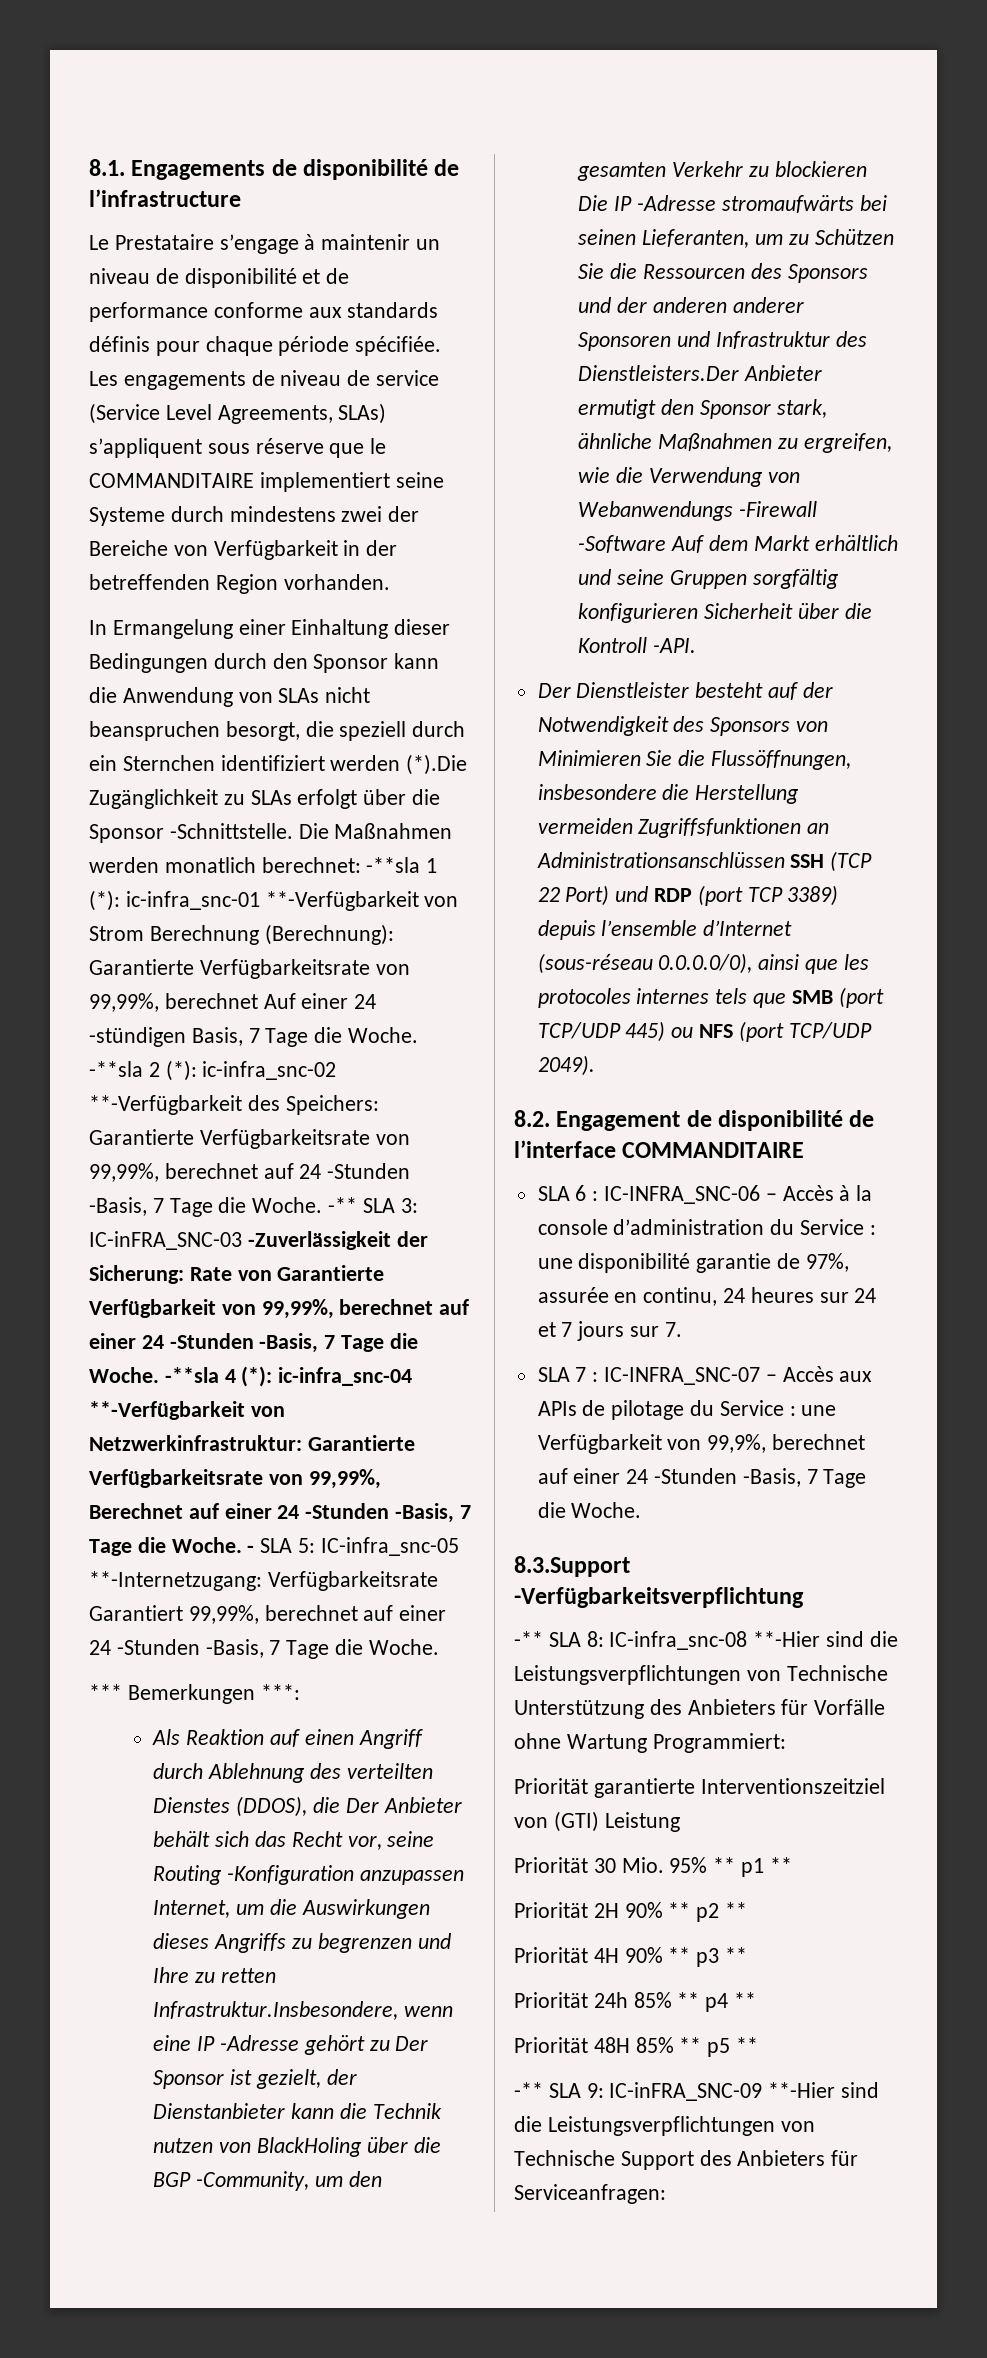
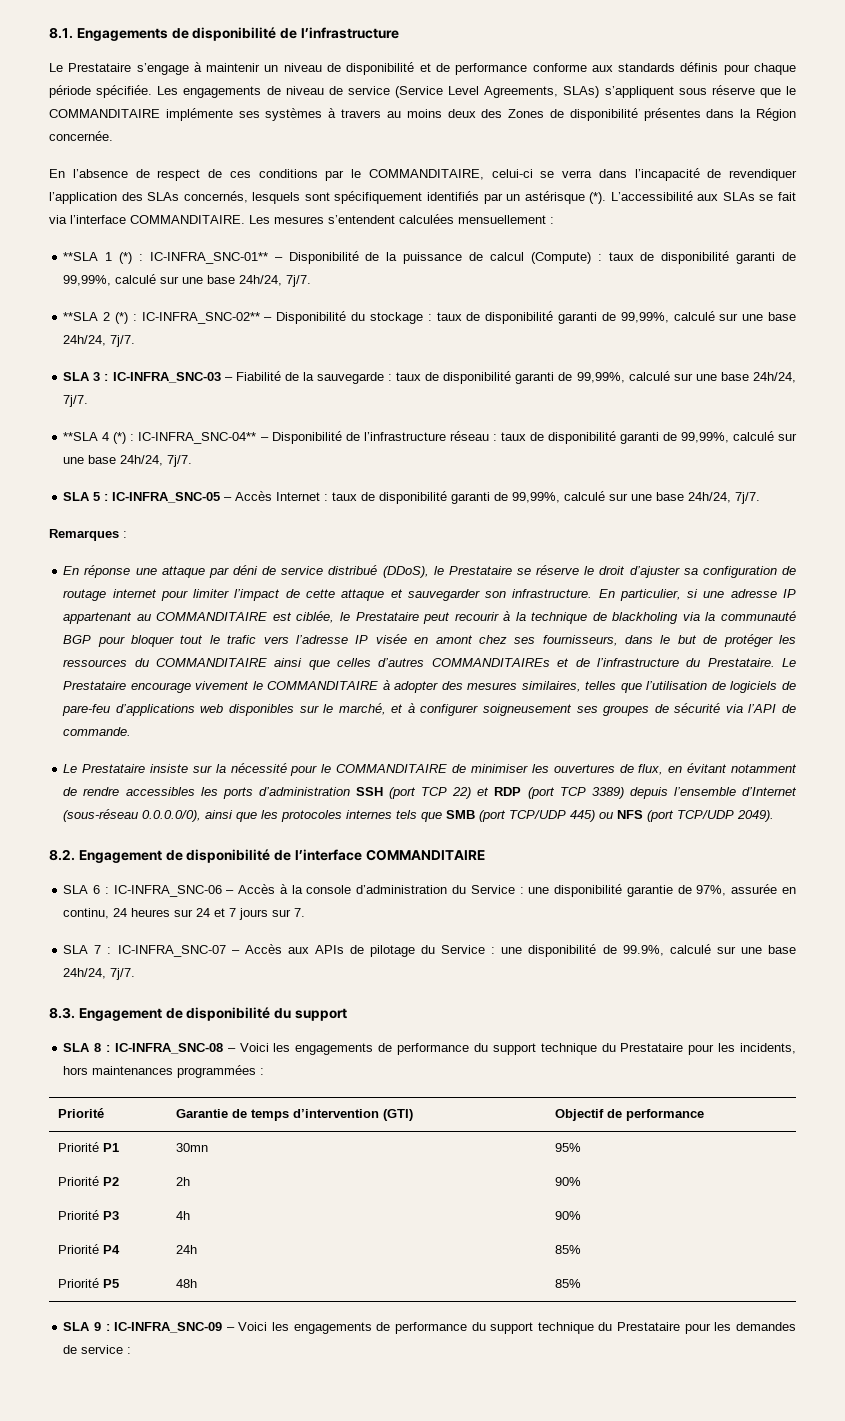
[259,472,444,492] [89,506,420,526] [89,540,398,560] [89,574,390,594] [89,619,451,639] [89,653,440,673] [89,687,371,707] [89,721,466,741] [89,754,468,775] [89,789,441,809] [89,823,453,843] [89,857,438,873] [89,890,459,911] [89,924,394,945] [89,959,410,979] [89,993,377,1012] [89,1027,419,1047] [89,1060,337,1081] [89,1095,379,1115] [89,1129,410,1149] [89,1163,411,1182] [89,1197,418,1217] [89,1231,428,1250] [89,1265,385,1284] [89,1299,470,1319] [89,1333,418,1353] [89,1366,413,1387] [89,1401,285,1420] [89,1435,415,1451] [89,1469,381,1489] [89,1503,471,1523] [89,1537,459,1556] [89,1571,438,1591] [89,1605,447,1624] [89,1639,439,1659] [89,1684,300,1704] [152,1729,423,1749] [153,1763,433,1783] [153,1796,462,1817] [153,1831,435,1850] [153,1865,465,1885] [153,1899,430,1919] [153,1933,451,1953] [153,1967,277,1983] [153,2001,454,2020] [153,2035,429,2055] [153,2069,357,2089] [153,2103,442,2119] [153,2137,441,2157] [153,2171,382,2191] [577,161,867,181] [578,195,887,213] [578,229,894,248] [578,263,868,283] [578,297,804,313] [578,331,867,351] [578,365,823,381] [578,399,827,419] [578,433,892,453] [578,467,800,487] [578,501,818,521] [578,535,898,553] [578,569,839,589] [578,603,872,623] [578,637,697,653] [537,682,833,700] [537,716,829,736] [537,750,852,770] [537,784,800,804] [537,818,830,838] [536,851,873,872] [537,885,649,906] implementiert seine Systeme durch mindestens zwei der Bereiche von Verfügbarkeit in der betreffenden Region vorhanden. // In Ermangelung einer Einhaltung dieser Bedingungen durch den Sponsor kann die Anwendung von SLAs nicht beanspruchen besorgt, die speziell durch ein Sternchen identifiziert werden (*).Die Zugänglichkeit zu SLAs erfolgt über die Sponsor -Schnittstelle. Die Maßnahmen werden monatlich berechnet: -**sla 1 (*): ic-infra_snc-01 **-Verfügbarkeit von Strom Berechnung (Berechnung): Garantierte Verfügbarkeitsrate von 99,99%, berechnet Auf einer 24 -stündigen Basis, 7 Tage die Woche. -**sla 2 (*): ic-infra_snc-02 **-Verfügbarkeit des Speichers: Garantierte Verfügbarkeitsrate von 99,99%, berechnet auf 24 -Stunden -Basis, 7 Tage die Woche. -** SLA 3: IC-inFRA_SNC-03 -Zuverlässigkeit der Sicherung: Rate von Garantierte Verfügbarkeit von 99,99%, berechnet auf einer 24 -Stunden -Basis, 7 Tage die Woche. -**sla 4 (*): ic-infra_snc-04 **-Verfügbarkeit von Netzwerkinfrastruktur: Garantierte Verfügbarkeitsrate von 99,99%, Berechnet auf einer 24 -Stunden -Basis, 7 Tage die Woche. - SLA 5: IC-infra_snc-05 **-Internetzugang: Verfügbarkeitsrate Garantiert 99,99%, berechnet auf einer 24 -Stunden -Basis, 7 Tage die Woche. // *** Bemerkungen ***: // Als Reaktion auf einen Angriff durch Ablehnung des verteilten Dienstes (DDOS), die Der Anbieter behält sich das Recht vor, seine Routing -Konfiguration anzupassen Internet, um die Auswirkungen dieses Angriffs zu begrenzen und Ihre zu retten Infrastruktur.Insbesondere, wenn eine IP -Adresse gehört zu Der Sponsor ist gezielt, der Dienstanbieter kann die Technik nutzen von BlackHoling über die BGP -Community, um den gesamten Verkehr zu blockieren Die IP -Adresse stromaufwärts bei seinen Lieferanten, um zu Schützen Sie die Ressourcen des Sponsors und der anderen anderer Sponsoren und Infrastruktur des Dienstleisters.Der Anbieter ermutigt den Sponsor stark, ähnliche Maßnahmen zu ergreifen, wie die Verwendung von Webanwendungs -Firewall -Software Auf dem Markt erhältlich und seine Gruppen sorgfältig konfigurieren Sicherheit über die Kontroll -API. // Der Dienstleister besteht auf der Notwendigkeit des Sponsors von Minimieren Sie die Flussöffnungen, insbesondere die Herstellung vermeiden Zugriffsfunktionen an Administrationsanschlüssen SSH (TCP 22 Port) und -> [165,108,796,121] [49,131,113,141] [49,168,797,181] [49,191,796,204] [49,214,554,224] [63,251,797,264] [63,274,312,287] [63,311,797,324] [63,335,136,347] [63,371,797,384] [63,395,89,407] [63,431,798,444] [63,455,193,467] [63,491,761,504] [49,529,127,541] [63,565,796,578] [63,589,796,601] [63,611,797,624] [63,634,796,647] [63,658,796,670] [63,680,796,693] [62,703,797,716] [63,727,132,736] [63,763,798,776] [63,787,490,799] implémente ses systèmes à travers au moins deux des Zones de disponibilité présentes dans la Région concernée. // En l’absence de respect de ces conditions par le COMMANDITAIRE, celui-ci se verra dans l’incapacité de revendiquer l’application des SLAs concernés, lesquels sont spécifiquement identifiés par un astérisque (*). L’accessibilité aux SLAs se fait via l’interface COMMANDITAIRE. Les mesures s’entendent calculées mensuellement : // **SLA 1 (*) : IC-INFRA_SNC-01** – Disponibilité de la puissance de calcul (Compute) : taux de disponibilité garanti de 99,99%, calculé sur une base 24h/24, 7j/7. // **SLA 2 (*) : IC-INFRA_SNC-02** – Disponibilité du stockage : taux de disponibilité garanti de 99,99%, calculé sur une base 24h/24, 7j/7. // SLA 3 : IC-INFRA_SNC-03 – Fiabilité de la sauvegarde : taux de disponibilité garanti de 99,99%, calculé sur une base 24h/24, 7j/7. // **SLA 4 (*) : IC-INFRA_SNC-04** – Disponibilité de l’infrastructure réseau : taux de disponibilité garanti de 99,99%, calculé sur une base 24h/24, 7j/7. // SLA 5 : IC-INFRA_SNC-05 – Accès Internet : taux de disponibilité garanti de 99,99%, calculé sur une base 24h/24, 7j/7. // Remarques : // En réponse une attaque par déni de service distribué (DDoS), le Prestataire se réserve le droit d’ajuster sa configuration de routage internet pour limiter l’impact de cette attaque et sauvegarder son infrastructure. En particulier, si une adresse IP appartenant au COMMANDITAIRE est ciblée, le Prestataire peut recourir à la technique de blackholing via la communauté BGP pour bloquer tout le trafic vers l’adresse IP visée en amont chez ses fournisseurs, dans le but de protéger les ressources du COMMANDITAIRE ainsi que celles d’autres COMMANDITAIREs et de l’infrastructure du Prestataire. Le Prestataire encourage vivement le COMMANDITAIRE à adopter des mesures similaires, telles que l’utilisation de logiciels de pare-feu d’applications web disponibles sur le marché, et à configurer soigneusement ses groupes de sécurité via l’API de commande. // Le Prestataire insiste sur la nécessité pour le COMMANDITAIRE de minimiser les ouvertures de flux, en évitant notamment de rendre accessibles les ports d’administration SSH (port TCP 22) et
[537,1434,866,1454] [537,1468,867,1488] [537,1502,642,1518] [514,1556,630,1577] [514,1587,804,1608] [514,1631,898,1650] [514,1665,888,1685] [514,1699,886,1719] [514,1733,786,1753] [514,1778,885,1798] [514,1811,680,1832] [514,1857,792,1877] [514,1902,748,1922] [514,1947,748,1967] [514,1992,757,2012] [514,2037,759,2057] [514,2082,880,2101] [514,2116,815,2136] [514,2150,859,2170] [514,2184,666,2204] Verfügbarkeit von 99,9%, berechnet auf einer 24 -Stunden -Basis, 7 Tage die Woche. // 8.3.Support -Verfügbarkeitsverpflichtung // -** SLA 8: IC-infra_snc-08 **-Hier sind die Leistungsverpflichtungen von Technische Unterstützung des Anbieters für Vorfälle ohne Wartung Programmiert: // Priorität garantierte Interventionszeitziel von (GTI) Leistung // Priorität 30 Mio. 95% ** p1 ** // Priorität 2H 90% ** p2 ** // Priorität 4H 90% ** p3 ** // Priorität 24h 85% ** p4 ** // Priorität 48H 85% ** p5 ** // -** SLA 9: IC-inFRA_SNC-09 **-Hier sind die Leistungsverpflichtungen von Technische Support des Anbieters für Serviceanfragen: -> [528,944,797,957] [63,968,136,980] [49,1007,347,1021] [63,1043,797,1055] [63,1065,265,1078] [57,1108,104,1118] [175,1109,413,1121] [554,1109,704,1121] [57,1142,119,1152] [175,1143,208,1152] [554,1143,581,1152] [57,1176,119,1186] [175,1177,190,1186] [554,1177,581,1186] [57,1210,119,1220] [175,1211,190,1220] [554,1211,581,1220] [57,1244,120,1254] [175,1245,197,1254] [554,1245,581,1254] [57,1278,119,1288] [175,1279,197,1288] [554,1279,581,1288] [63,1322,796,1334] [63,1345,132,1354] disponibilité de 99.9%, calculé sur une base 24h/24, 7j/7. // 8.3. Engagement de disponibilité du support // SLA 8 : IC-INFRA_SNC-08 – Voici les engagements de performance du support technique du Prestataire pour les incidents, hors maintenances programmées : // Priorité | Garantie de temps d’intervention (GTI) | Objectif de performance // Priorité P1 | 30mn | 95% // Priorité P2 | 2h | 90% // Priorité P3 | 4h | 90% // Priorité P4 | 24h | 85% // Priorité P5 | 48h | 85% // SLA 9 : IC-INFRA_SNC-09 – Voici les engagements de performance du support technique du Prestataire pour les demandes de service :

